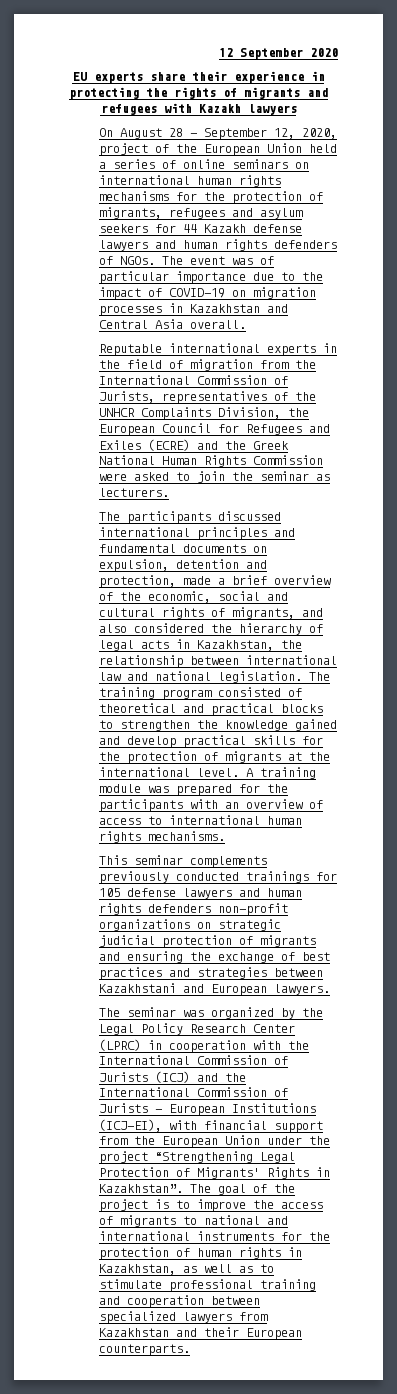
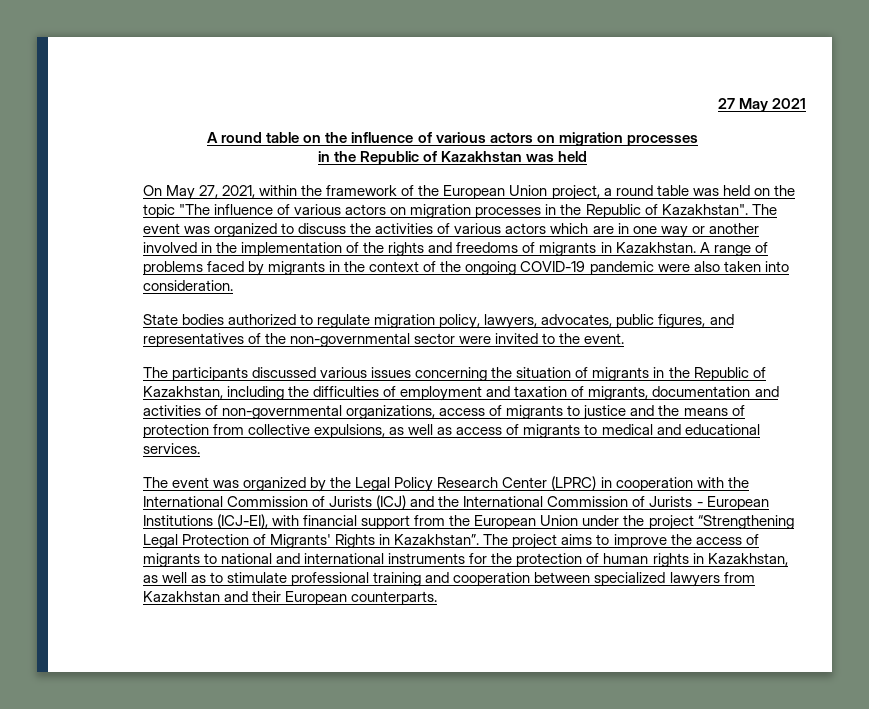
[219,48,338,60] [72,71,325,84] [69,87,328,100] [100,103,297,115] [98,128,337,140] [98,143,337,156] [98,159,309,169] [98,175,281,187] [98,191,323,204] [98,207,303,219] [98,224,302,233] [98,239,337,251] [98,256,274,265] [98,271,323,284] [98,287,316,300] [98,303,288,316] [98,319,246,329] [98,343,337,356] [98,359,316,371] [98,375,288,385] [98,391,316,404] [98,407,309,420] [98,423,330,436] [98,439,289,451] [98,455,323,467] [98,471,330,483] [98,488,169,497] [98,511,281,524] [98,527,295,540] [98,544,267,553] [98,559,267,572] [98,575,331,588] [98,591,288,603] [98,607,323,619] [98,623,323,635] [98,639,302,651] [98,655,337,668] [98,671,330,683] [98,687,302,700] [98,703,323,716] [98,719,337,731] [98,735,323,748] [98,751,330,764] [98,767,316,779] [98,784,288,796] [98,799,323,812] [98,815,302,825] [98,831,225,843] [98,855,267,868] [98,871,337,884] [98,888,302,899] [98,903,288,916] [98,919,281,931] [98,935,316,948] [98,951,330,963] [98,967,323,980] [98,983,330,996] [98,1007,176,1017] 12 September 2020 // EU experts share their experience in protecting the rights of migrants and refugees with Kazakh lawyers // On August 28 - September 12, 2020, project of the European Union held a series of online seminars on international human rights mechanisms for the protection of migrants, refugees and asylum seekers for 44 Kazakh defense lawyers and human rights defenders of NGOs. The event was of particular importance due to the impact of COVID-19 on migration processes in Kazakhstan and Central Asia overall. // Reputable international experts in the field of migration from the International Commission of Jurists, representatives of the UNHCR Complaints Division, the European Council for Refugees and Exiles (ECRE) and the Greek National Human Rights Commission were asked to join the seminar as lecturers. // The participants discussed international principles and fundamental documents on expulsion, detention and protection, made a brief overview of the economic, social and cultural rights of migrants, and also considered the hierarchy of legal acts in Kazakhstan, the relationship between international law and national legislation. The training program consisted of theoretical and practical blocks to strengthen the knowledge gained and develop practical skills for the protection of migrants at the international level. A training module was prepared for the participants with an overview of access to international human rights mechanisms. // This seminar complements previously conducted trainings for 105 defense lawyers and human rights defenders non-profit organizations on strategic judicial protection of migrants and ensuring the exchange of best practices and strategies between Kazakhstani and European lawyers. // The seminar -> [717,98,806,112] [207,132,698,146] [317,151,588,165] [142,185,795,200] [142,204,777,218] [142,223,759,238] [142,242,768,256] [142,261,789,276] [142,280,233,291] [142,314,734,329] [142,333,625,347] [142,367,766,381] [142,386,779,401] [142,405,745,420] [142,424,760,438] [142,443,200,454] [142,477,209,488] 27 May 2021 // A round table on the influence of various actors on migration processes // in the Republic of Kazakhstan was held // On May 27, 2021, within the framework of the European Union project, a round table was held on the topic "The influence of various actors on migration processes in the Republic of Kazakhstan". The event was organized to discuss the activities of various actors which are in one way or another involved in the implementation of the rights and freedoms of migrants in Kazakhstan. A range of problems faced by migrants in the context of the ongoing COVID-19 pandemic were also taken into consideration. // State bodies authorized to regulate migration policy, lawyers, advocates, public figures, and representatives of the non-governmental sector were invited to the event. // The participants discussed various issues concerning the situation of migrants in the Republic of Kazakhstan, including the difficulties of employment and taxation of migrants, documentation and activities of non-governmental organizations, access of migrants to justice and the means of protection from collective expulsions, as well as access of migrants to medical and educational services. // The event
[217,1184,295,1195] [98,1199,169,1212] goal of the project is -> [512,534,593,549] project aims

